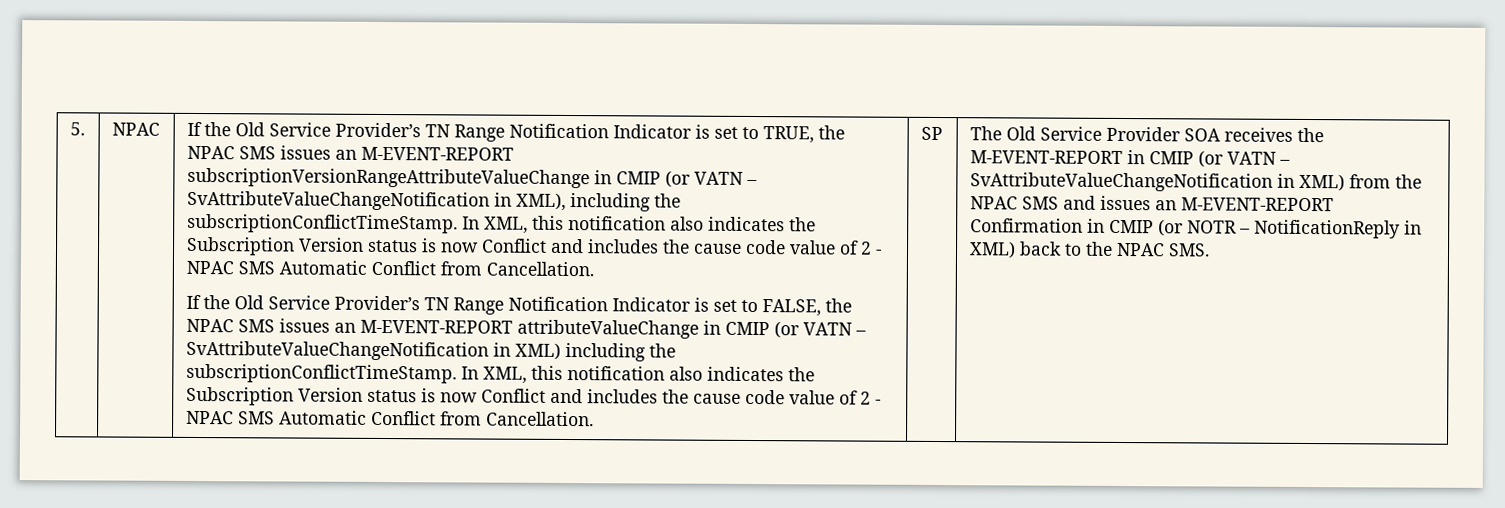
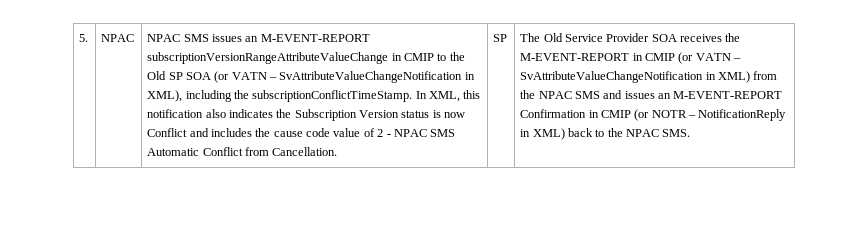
[186,121,845,144] If the Old Service Provider’s TN Range Notification Indicator is set to TRUE, the -> (135, 38) none
(661, 178) none -> [437,52,465,61] [147,71,211,80] to the Old SP SOA
[185,294,852,317] [185,318,866,339] [185,340,676,362] [185,363,815,384] [185,386,881,406] [185,410,594,427] // If the Old Service Provider’s TN Range Notification Indicator is set to FALSE, the NPAC SMS issues an M-EVENT-REPORT attributeValueChange in CMIP (or VATN – SvAttributeValueChangeNotification in XML) including the subscriptionConflictTimeStamp. In XML, this notification also indicates the Subscription Version status is now Conflict and includes the cause code value of 2 - NPAC SMS Automatic Conflict from Cancellation. -> (338, 151) none

